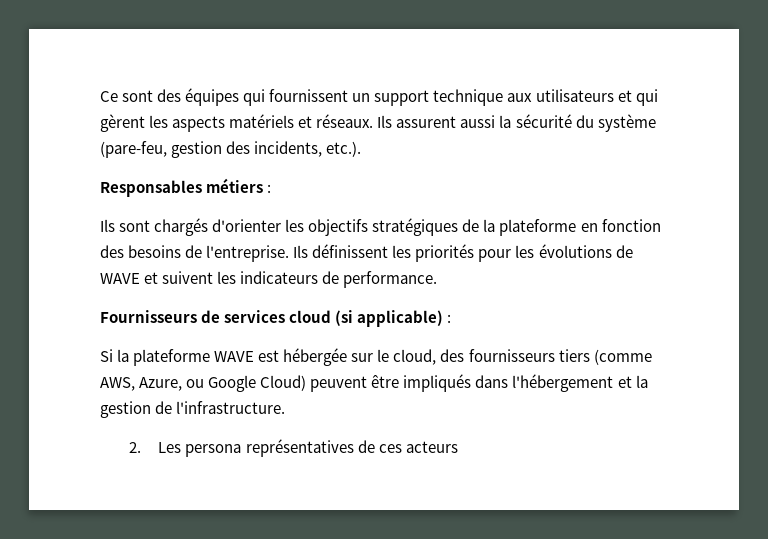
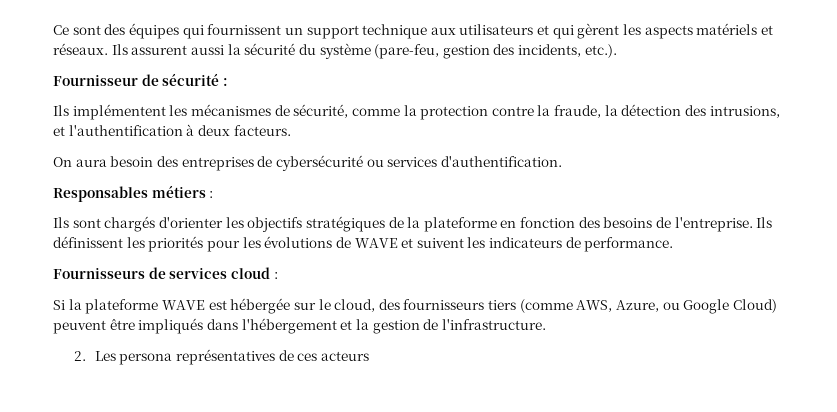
(362, 149) none -> [53,73,228,86] [53,104,780,120] [53,124,291,136] [53,155,562,171] // Fournisseur de sécurité : // Ils implémentent les mécanismes de sécurité, comme la protection contre la fraude, la détection des intrusions, et l'authentification à deux facteurs. // On aura besoin des entreprises de cybersécurité ou services d'authentification.
[335,310,444,327] (si applicable) -> (270, 273) none

